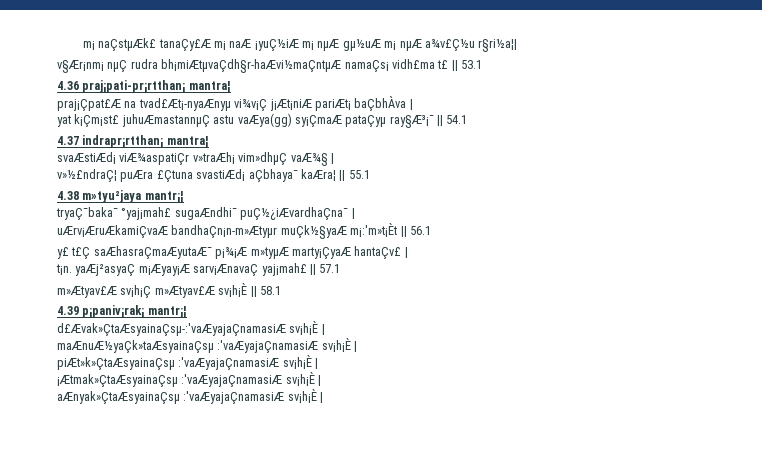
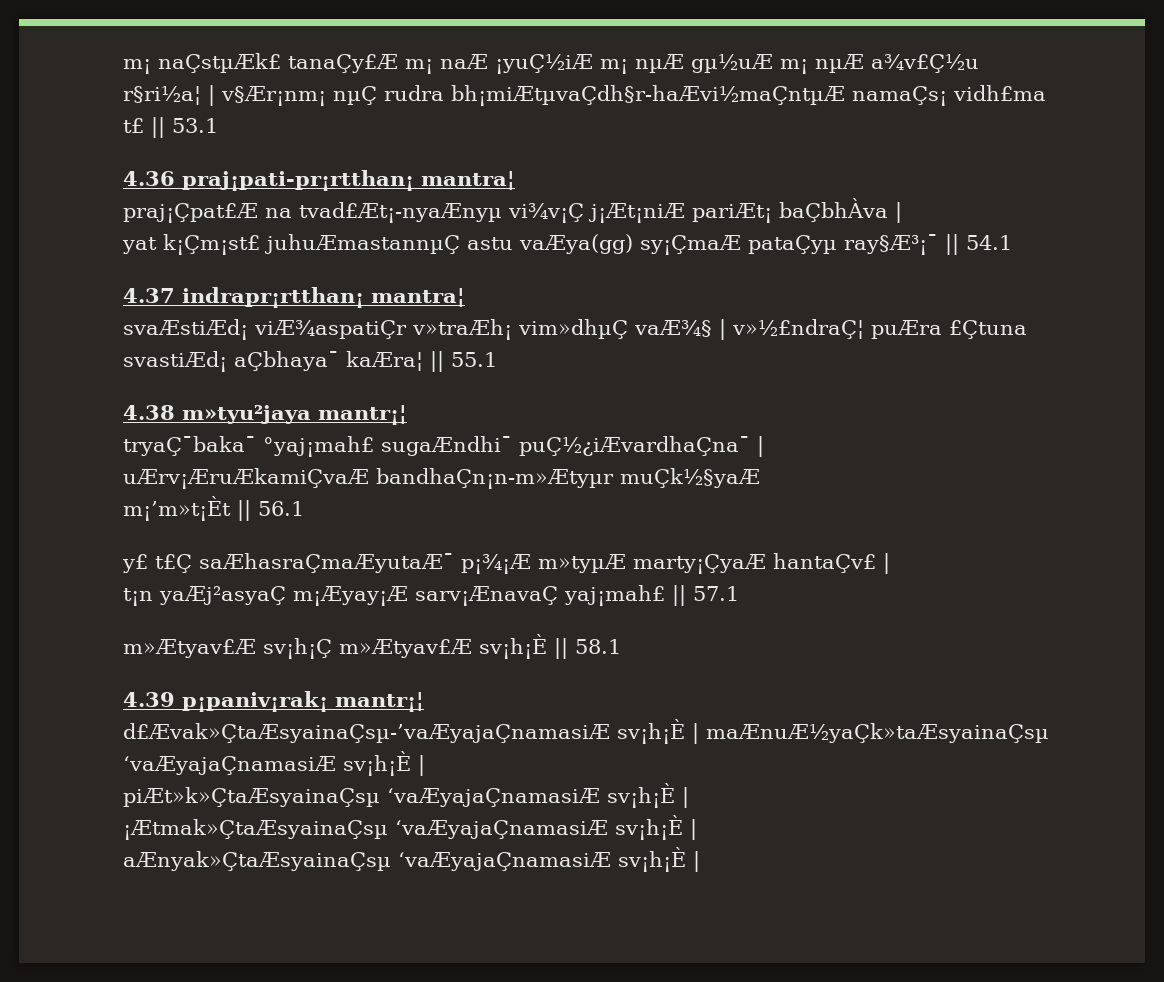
[478,38,518,52] r§ri½a¦| // -> [123,85,215,106] r§ri½a¦ |
(334, 158) // -> (726, 329) none
[350,223,398,237] m¡:'m»t¡Èt -> [123,496,231,521] // m¡’m»t¡Èt
[56,264,72,275] t¡n. -> [123,588,153,606] t¡n
[57,321,325,336] [57,340,319,353] d£Ævak»ÇtaÆsyainaÇsµ-:'vaÆyajaÇnamasiÆ sv¡h¡È | // maÆnuÆ½yaÇk»taÆsyainaÇsµ :'vaÆyajaÇnamasiÆ -> [123,719,1049,744] [123,756,336,775] d£Ævak»ÇtaÆsyainaÇsµ-’vaÆyajaÇnamasiÆ sv¡h¡È | maÆnuÆ½yaÇk»taÆsyainaÇsµ ‘vaÆyajaÇnamasiÆ
[178,357,280,370] :'vaÆyajaÇnamasiÆ -> [387,788,600,807] ‘vaÆyajaÇnamasiÆ
[181,374,283,387] :'vaÆyajaÇnamasiÆ -> [395,820,608,839] ‘vaÆyajaÇnamasiÆ
[183,391,285,404] :'vaÆyajaÇnamasiÆ -> [398,852,611,871] ‘vaÆyajaÇnamasiÆ

